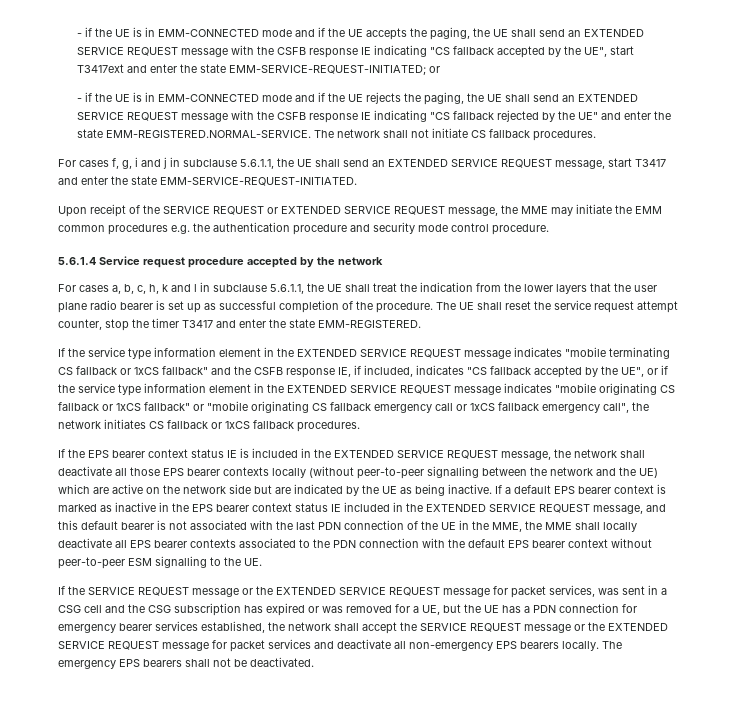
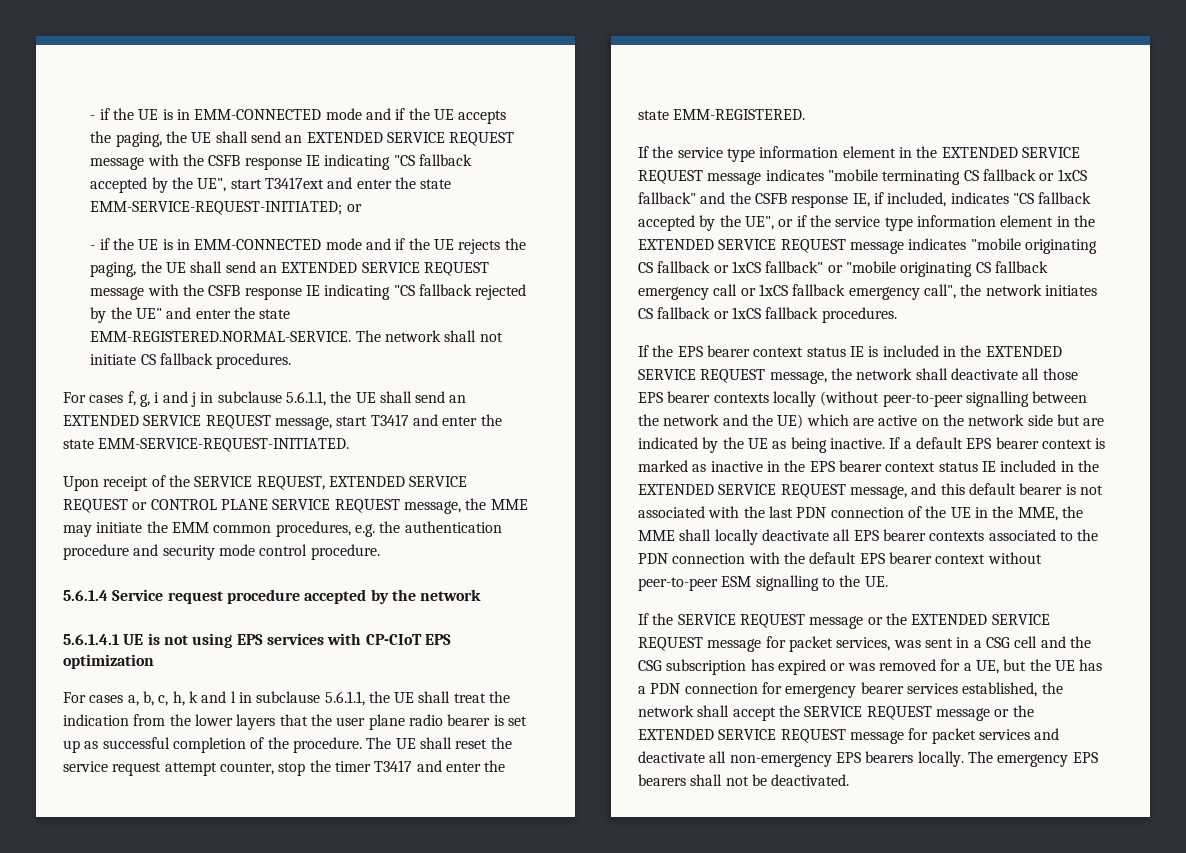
[213,206,341,215] REQUEST or EXTENDED -> [256,476,468,490] [63,499,268,513] REQUEST, EXTENDED SERVICE REQUEST or CONTROL PLANE
[108,224,168,235] procedures -> [275,521,351,537] procedures,
(383, 261) none -> [63,633,451,648] [63,654,154,669] // 5.6.1.4.1 UE is not using EPS services with CP-CIoT EPS optimization

